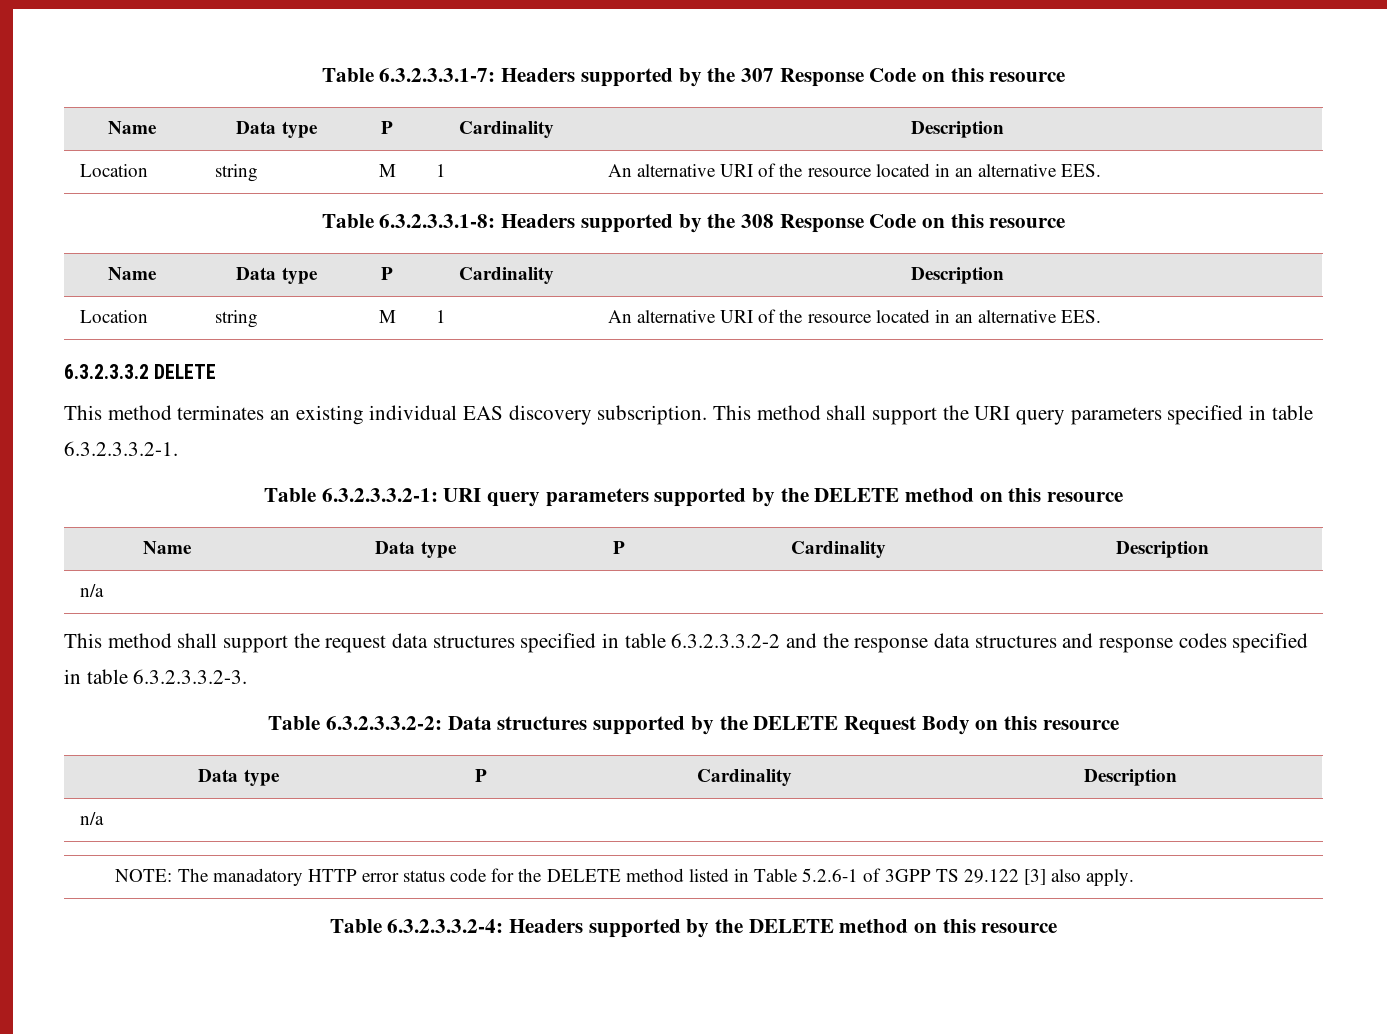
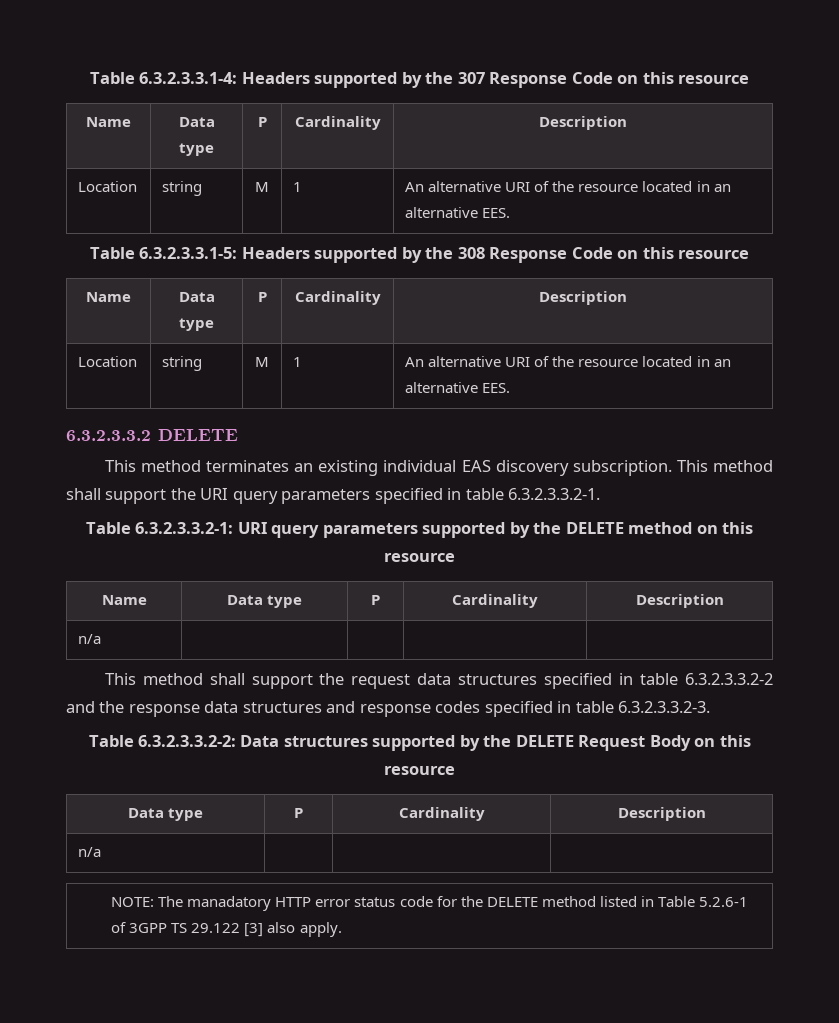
[321,68,496,82] Table 6.3.2.3.3.1-7: -> [89,72,238,84] Table 6.3.2.3.3.1-4:
[379,214,496,228] 6.3.2.3.3.1-8: -> [139,247,238,259] 6.3.2.3.3.1-5:
[329,919,1058,938] // Table 6.3.2.3.3.2-4: Headers supported by the DELETE method on this resource -> (342, 929) none

